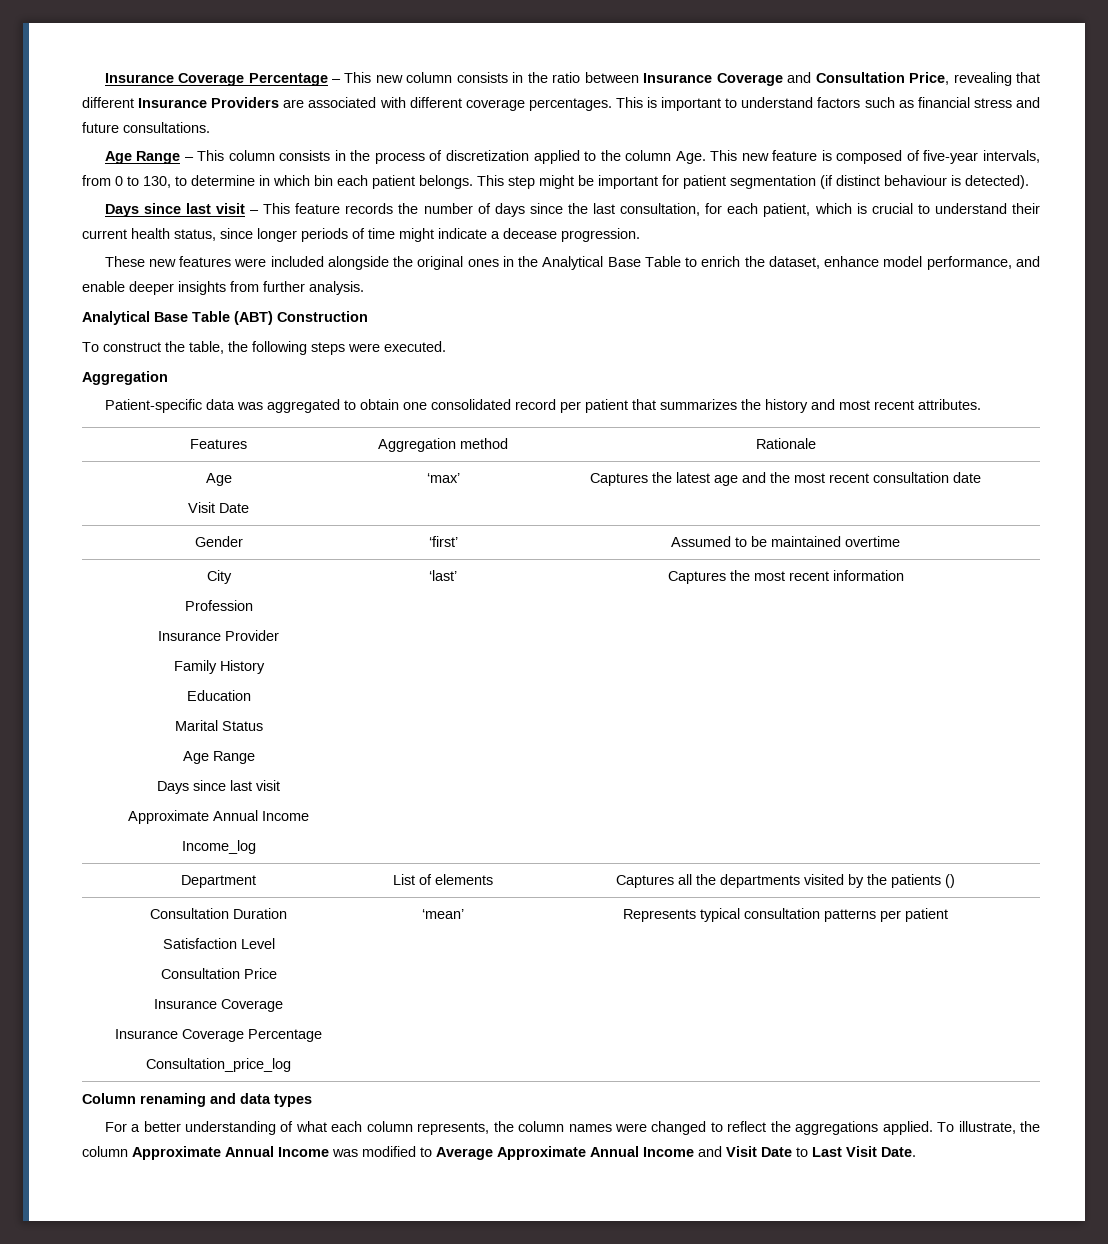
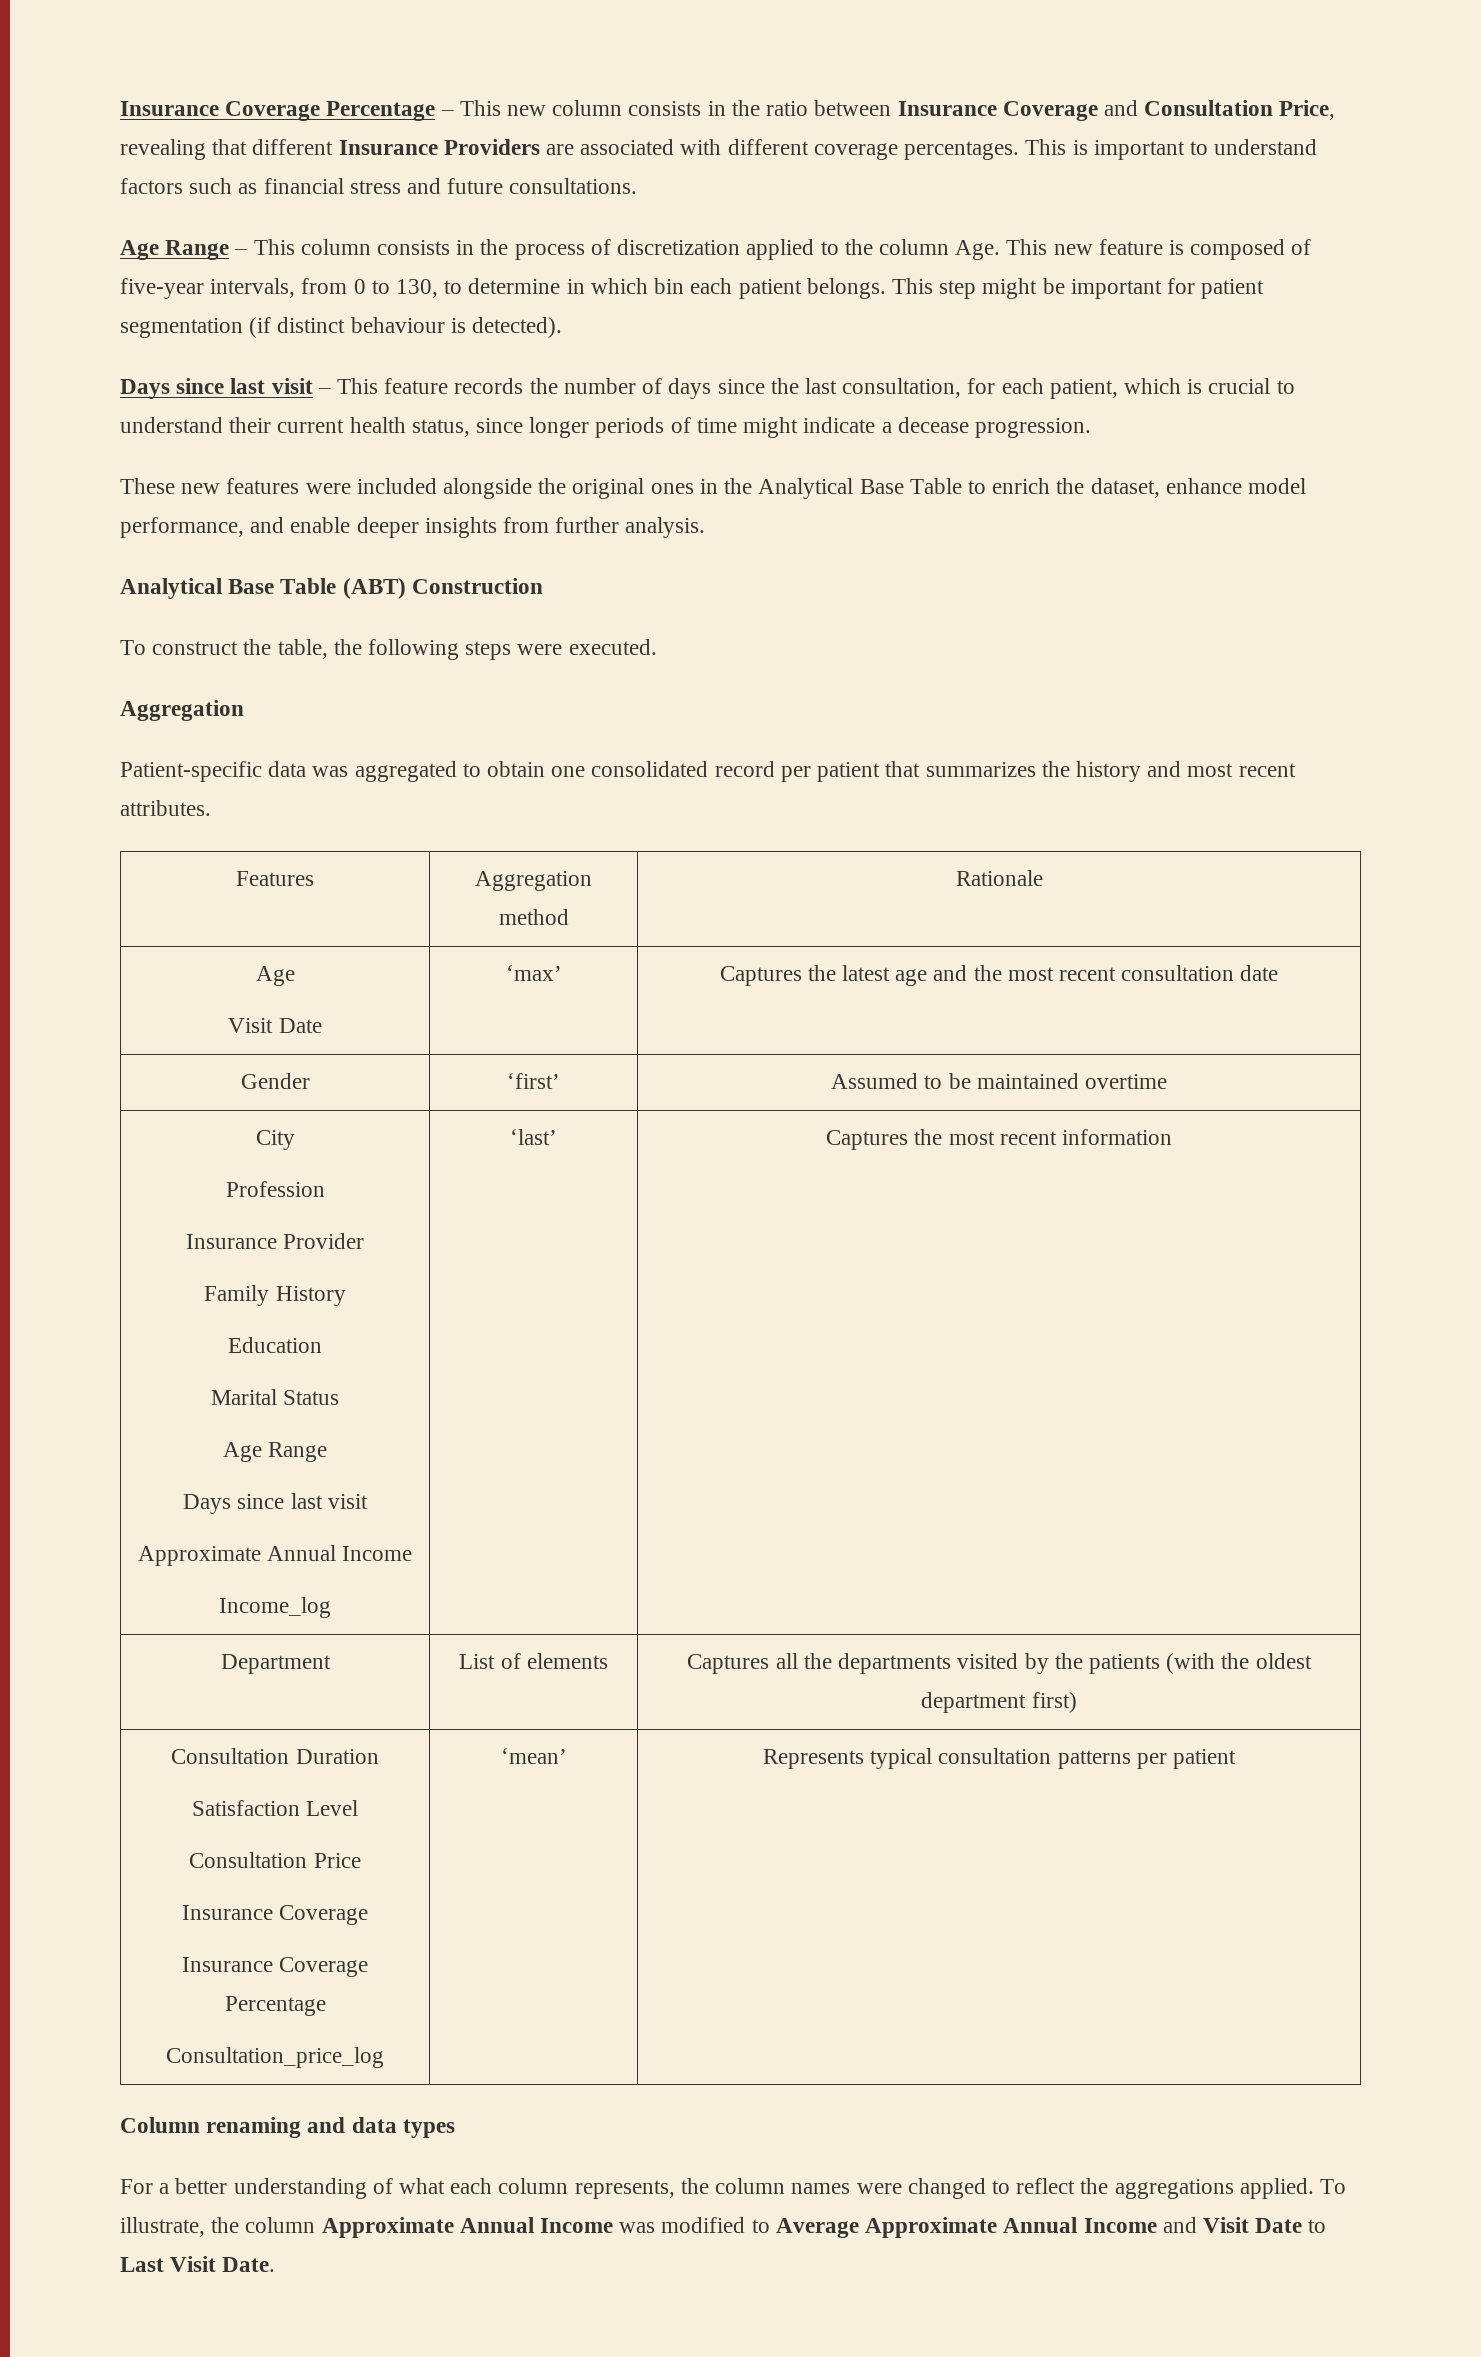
[945,874,955,888] () -> [1166,1653,1312,1674] [921,1692,1077,1713] (with the oldest department first)

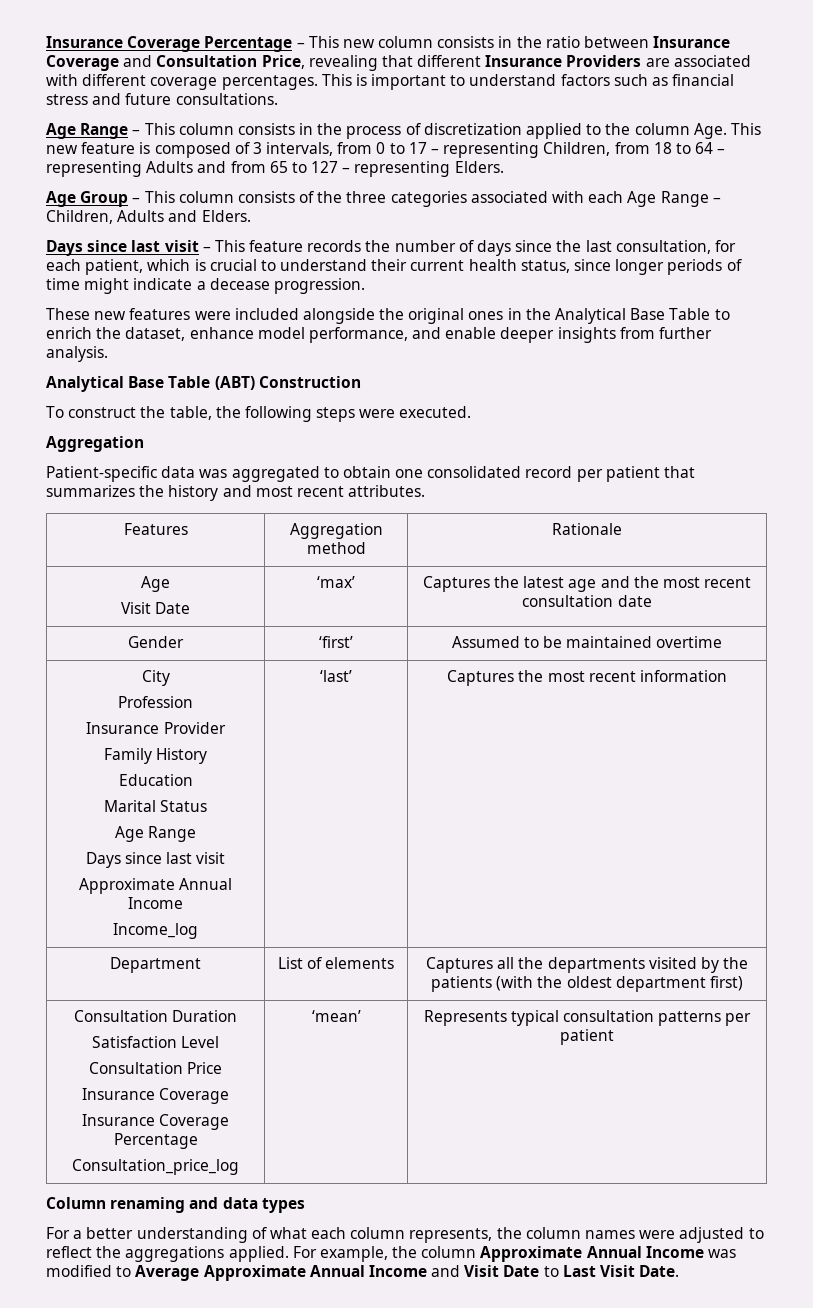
[120,278,204,299] five-year -> [252,142,262,154] 3
[396,278,1265,299] [120,317,563,338] 130, to determine in which bin each patient belongs. This step might be important for patient segmentation (if distinct behaviour is detected). -> [408,142,726,158] [46,161,504,177] [46,191,721,207] [46,210,251,224] 17 – representing Children, from 18 to 64 – representing Adults and from 65 to 127 – representing Elders. // Age Group – This column consists of the three categories associated with each Age Range – Children, Adults and Elders.
[907,2178,986,2199] changed -> [679,1227,745,1243] adjusted
[1319,2179,1346,2194] [120,2217,205,2237] To illustrate, -> [292,1246,388,1262] For example,

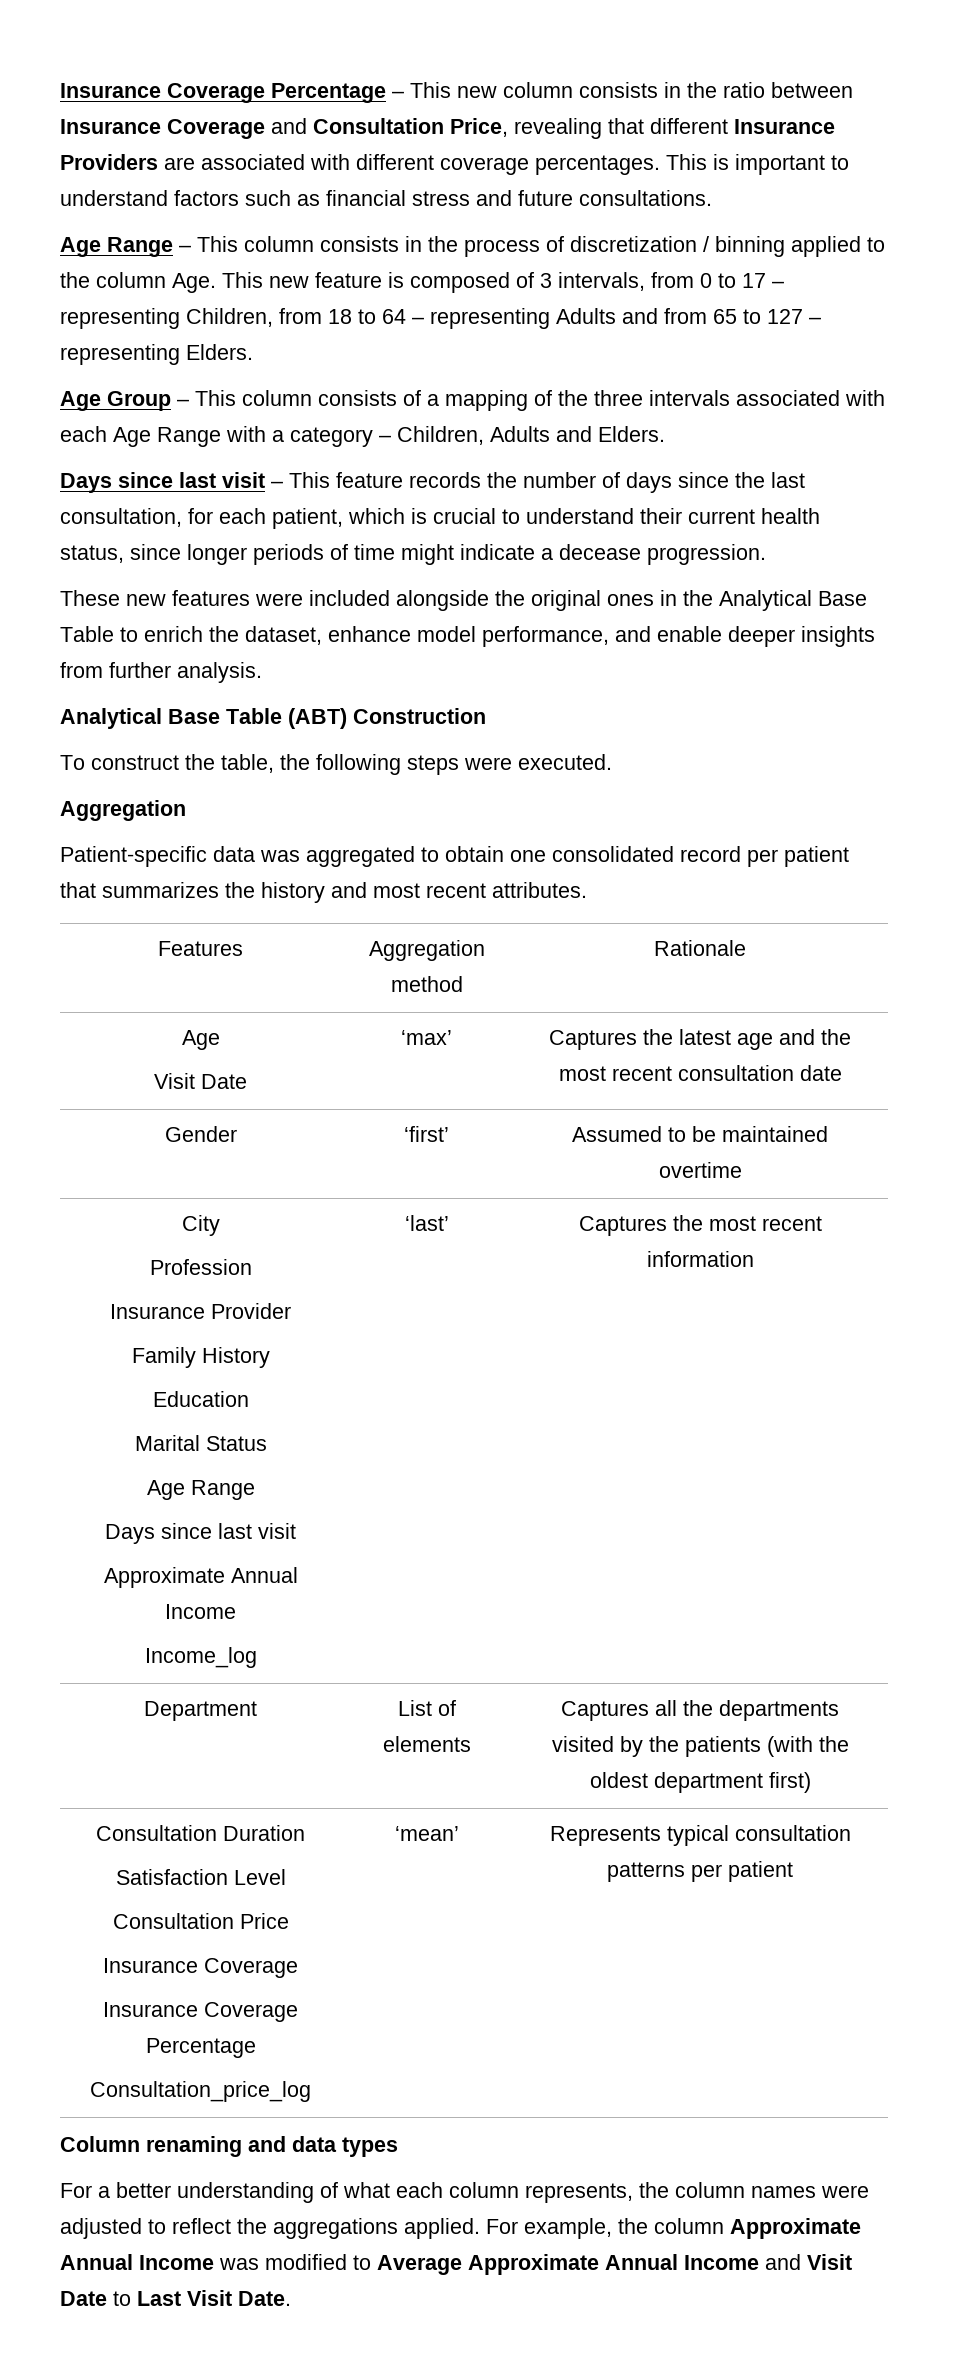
(522, 129) none -> [703,236,785,257] / binning
(315, 197) none -> [427,390,552,411] a mapping of
[390,191,467,207] categories -> [649,390,730,406] intervals
(709, 199) none -> [226,426,373,447] with a category

